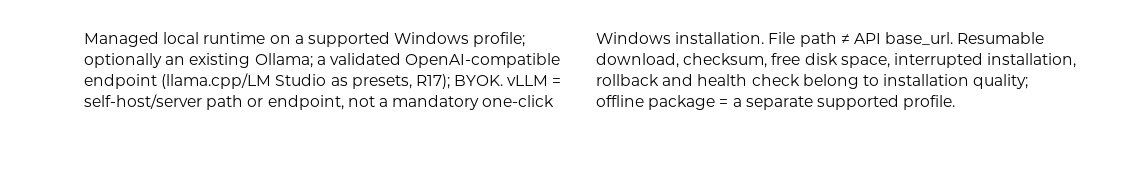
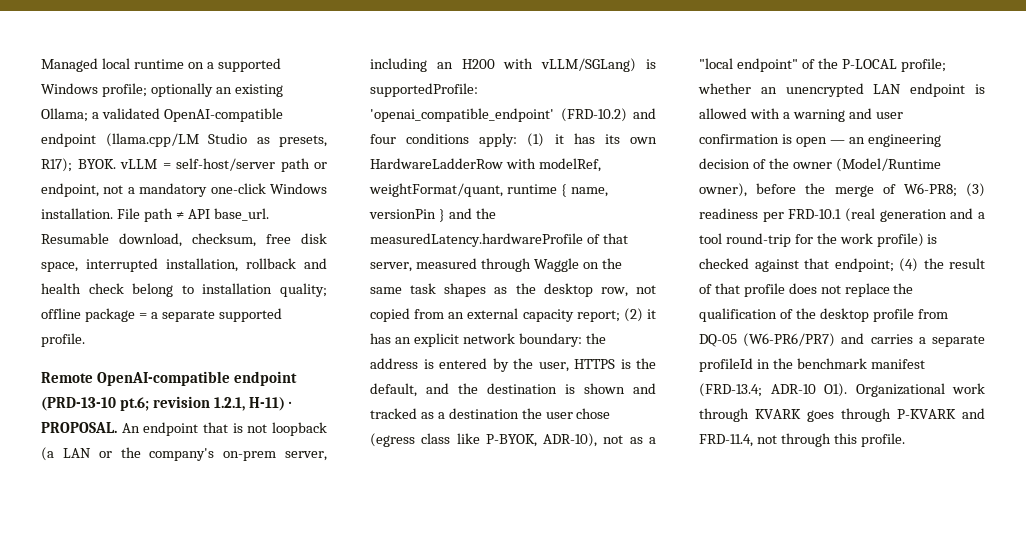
(956, 102) none -> [41,371,297,386] [41,396,292,411] [41,422,327,436] [41,447,327,461] [370,58,656,72] [370,83,478,97] [370,108,656,122] [370,133,657,147] [370,158,601,172] [369,183,608,197] [369,208,496,222] [370,233,628,247] [370,258,622,272] [370,283,656,297] [370,308,656,322] [370,333,606,347] [370,358,656,372] [370,383,656,397] [370,408,611,419] [370,433,656,447] [699,58,946,72] [698,83,985,97] [699,108,903,122] [699,134,941,147] [699,158,941,172] [699,183,985,197] [699,208,985,222] [699,233,938,247] [699,258,985,272] [699,283,914,297] [699,308,948,322] [699,333,985,347] [699,358,925,372] [699,383,985,397] [699,408,985,422] [699,433,905,447] // Remote OpenAI-compatible endpoint (PRD-13-10 pt.6; revision 1.2.1, H-11) · PROPOSAL. An endpoint that is not loopback (a LAN or the company's on-prem server, including an H200 with vLLM/SGLang) is supportedProfile: 'openai_compatible_endpoint' (FRD-10.2) and four conditions apply: (1) it has its own HardwareLadderRow with modelRef, weightFormat/quant, runtime { name, versionPin } and the measuredLatency.hardwareProfile of that server, measured through Waggle on the same task shapes as the desktop row, not copied from an external capacity report; (2) it has an explicit network boundary: the address is entered by the user, HTTPS is the default, and the destination is shown and tracked as a destination the user chose (egress class like P-BYOK, ADR-10), not as a "local endpoint" of the P-LOCAL profile; whether an unencrypted LAN endpoint is allowed with a warning and user confirmation is open — an engineering decision of the owner (Model/Runtime owner), before the merge of W6-PR8; (3) readiness per FRD-10.1 (real generation and a tool round-trip for the work profile) is checked against that endpoint; (4) the result of that profile does not replace the qualification of the desktop profile from DQ-05 (W6-PR6/PR7) and carries a separate profileId in the benchmark manifest (FRD-13.4; ADR-10 O1). Organizational work through KVARK goes through P-KVARK and FRD-11.4, not through this profile.

